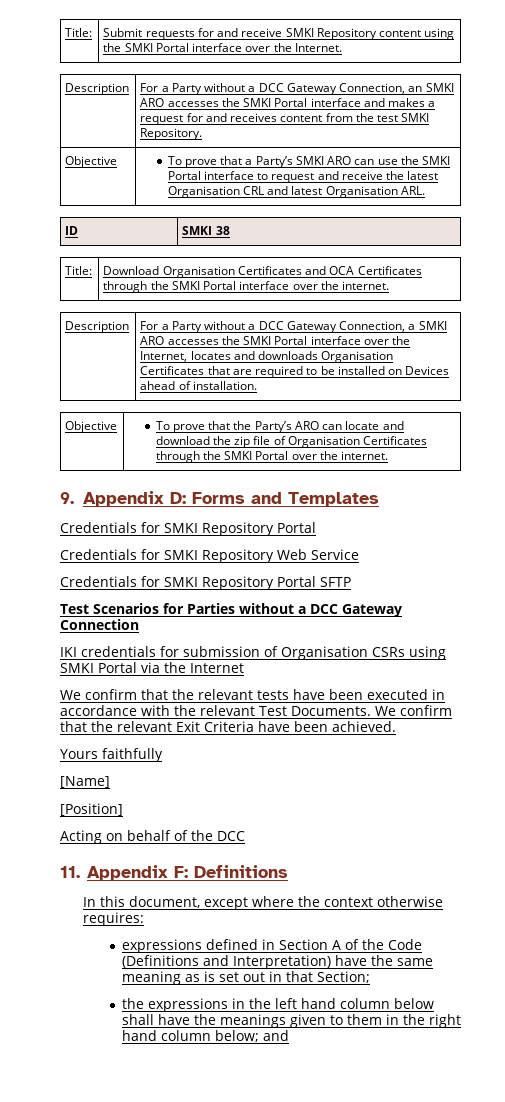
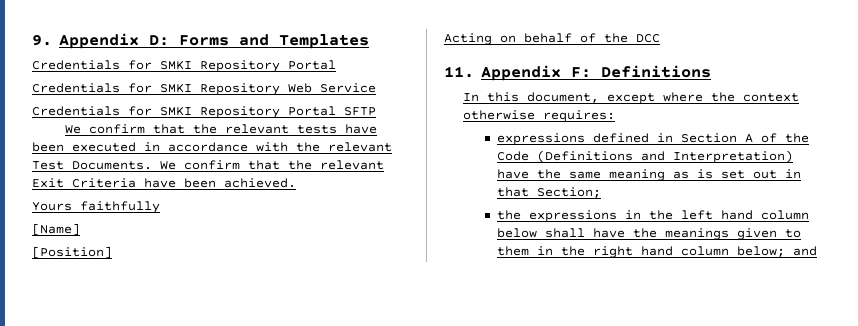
[65,28,93,37] [103,28,455,40] [103,43,342,52] [65,83,130,95] [140,83,454,95] [140,98,436,107] [140,113,430,125] [140,128,203,140] [65,156,118,168] [167,156,451,168] [167,171,439,183] [167,186,425,198] [65,226,79,235] [182,226,230,235] [65,266,93,275] [103,266,422,278] [103,281,390,293] [65,321,130,333] [140,321,447,333] [140,336,411,345] [140,351,394,363] [140,366,450,378] [140,381,257,390] [65,421,118,433] [155,421,404,433] [155,436,428,448] [155,451,389,463] Title: | Submit requests for and receive SMKI Repository content using the SMKI Portal interface over the Internet. // Description | For a Party without a DCC Gateway Connection, an SMKI ARO accesses the SMKI Portal interface and makes a request for and receives content from the test SMKI Repository. // Objective | To prove that a Party’s SMKI ARO can use the SMKI Portal interface to request and receive the latest Organisation CRL and latest Organisation ARL. // ID | SMKI 38 // Title: | Download Organisation Certificates and OCA Certificates through the SMKI Portal interface over the internet. // Description | For a Party without a DCC Gateway Connection, a SMKI ARO accesses the SMKI Portal interface over the Internet, locates and downloads Organisation Certificates that are required to be installed on Devices ahead of installation. // Objective | To prove that the Party’s ARO can locate and download the zip file of Organisation Certificates through the SMKI Portal over the internet. // -> (32, 40) none
[60,603,402,617] [60,619,139,630] [60,646,446,660] [60,662,244,673] // Test Scenarios for Parties without a DCC Gateway Connection // IKI credentials for submission of Organisation CSRs using SMKI Portal via the Internet -> (376, 111) none

